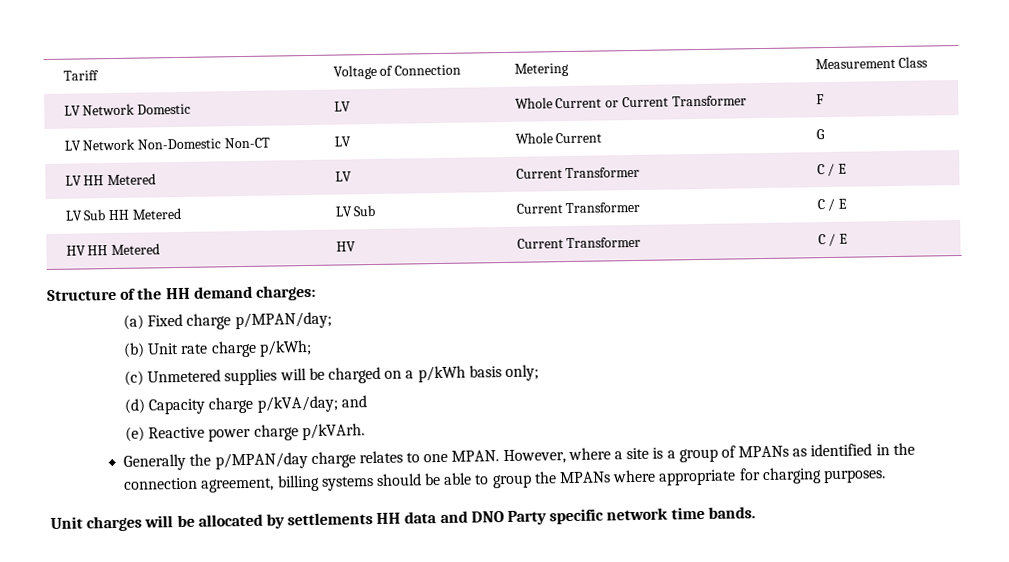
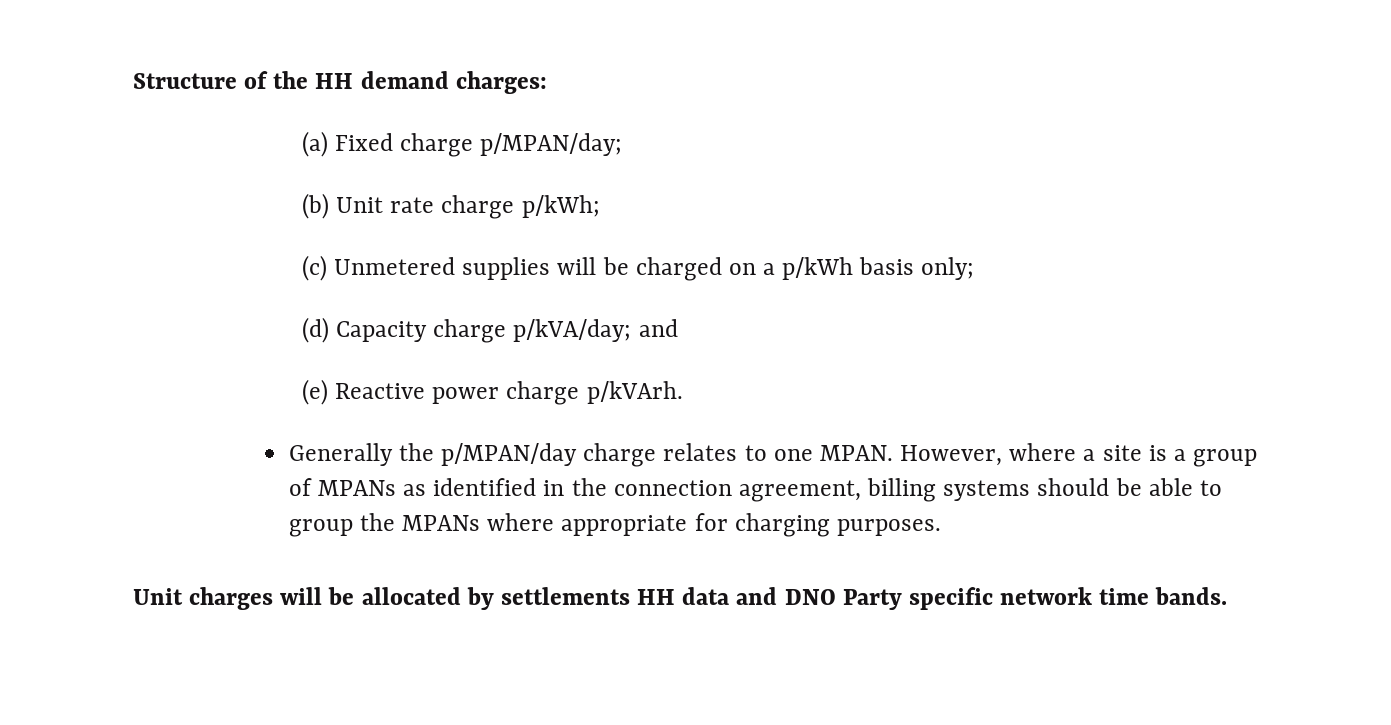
[62,70,99,81] [332,64,462,80] [513,62,569,77] [814,56,929,70] [63,103,192,116] [333,101,351,112] [514,95,747,109] [815,94,824,105] [63,137,270,151] [333,136,351,147] [514,132,603,144] [815,129,825,140] [64,173,157,186] [334,171,352,182] [515,166,641,179] [816,163,848,177] [64,207,182,221] [334,204,376,217] [515,201,641,214] [816,198,848,212] [65,243,161,256] [335,241,356,252] [516,236,642,249] [817,233,849,247] Tariff | Voltage of Connection | Metering | Measurement Class // LV Network Domestic | LV | Whole Current or Current Transformer | F // LV Network Non-Domestic Non-CT | LV | Whole Current | G // LV HH Metered | LV | Current Transformer | C / E // LV Sub HH Metered | LV Sub | Current Transformer | C / E // HV HH Metered | HV | Current Transformer | C / E // -> (133, 81) none

